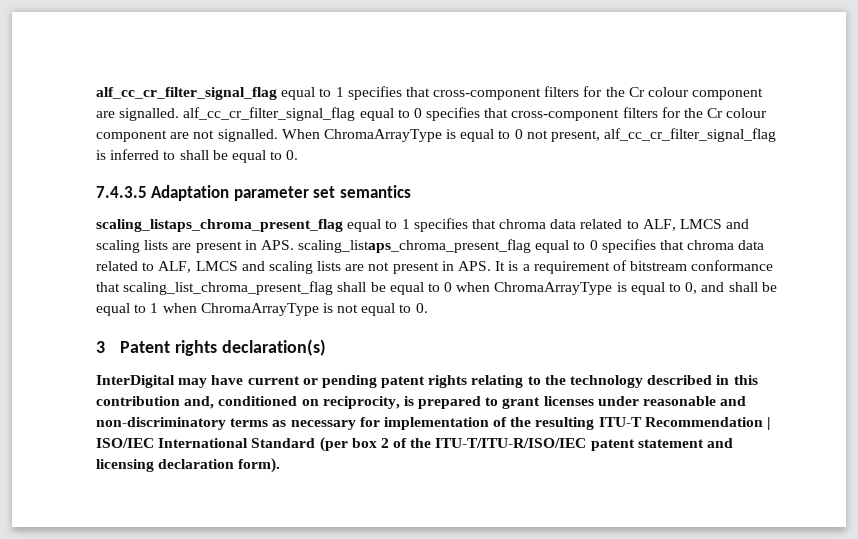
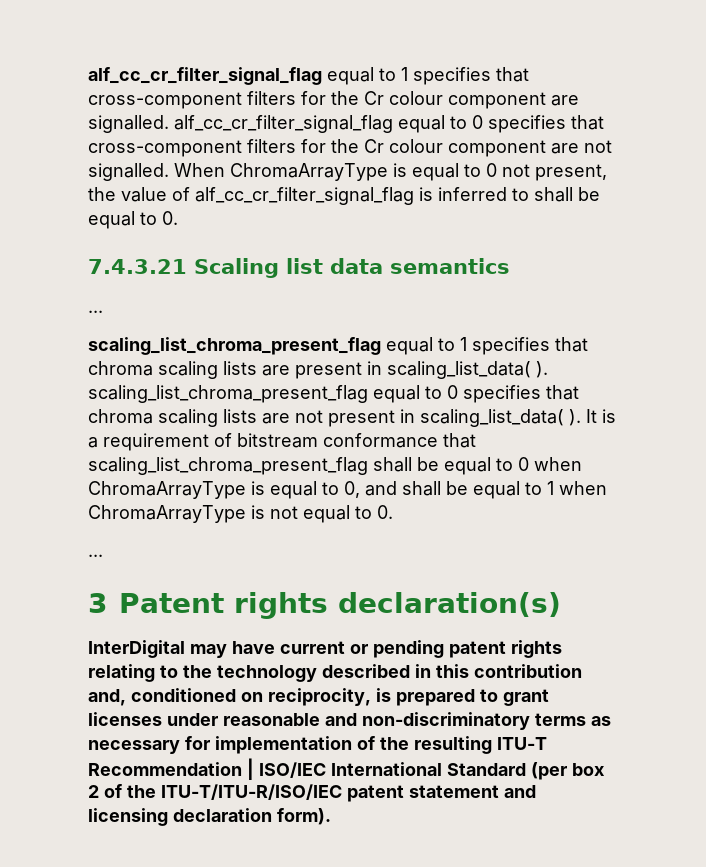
(601, 136) none -> [88,187,190,202] the value of
[96,185,336,201] 7.4.3.5 Adaptation parameter set -> [88,258,383,278] 7.4.3.21 Scaling list data
[96,219,343,232] scaling_listaps_chroma_present_flag -> [88,310,103,313] [88,337,381,355] ... // scaling_list_chroma_present_flag
[550,219,750,231] data related to ALF, LMCS and -> (153, 368) none
[260,239,532,253] APS. scaling_listaps_chroma_present_flag -> [387,361,548,379] [88,385,368,403] scaling_list_data( ). scaling_list_chroma_present_flag
[738,240,765,250] [96,261,265,273] data related to ALF, LMCS and -> (153, 416) none
[458,261,492,271] APS. -> [420,409,581,427] scaling_list_data( ).
(428, 308) none -> [88,554,103,557] // ...

